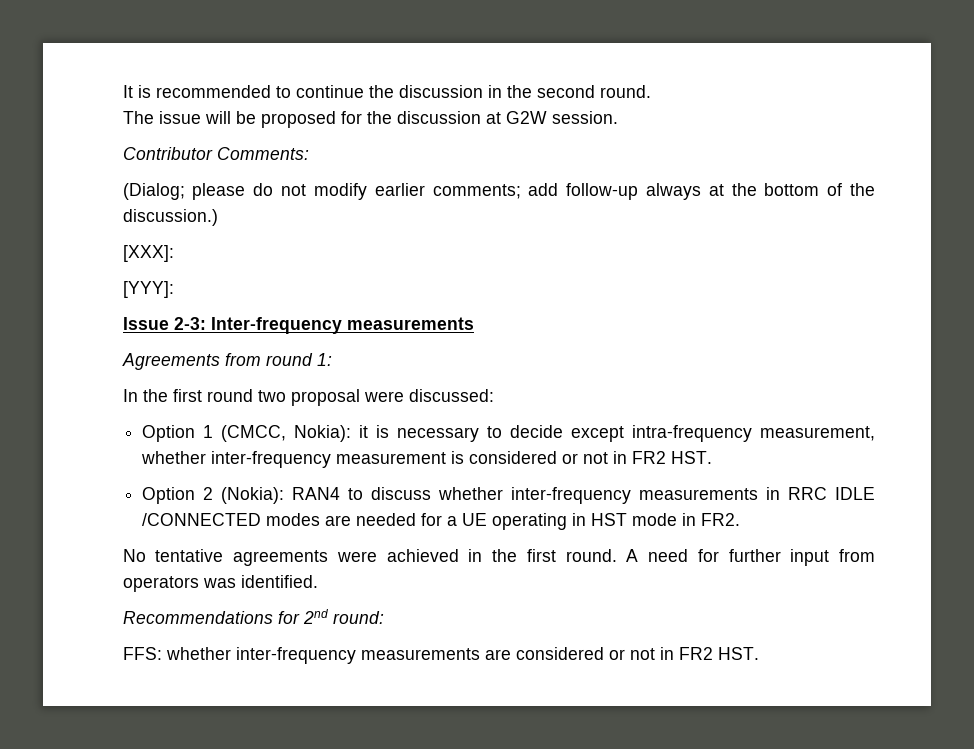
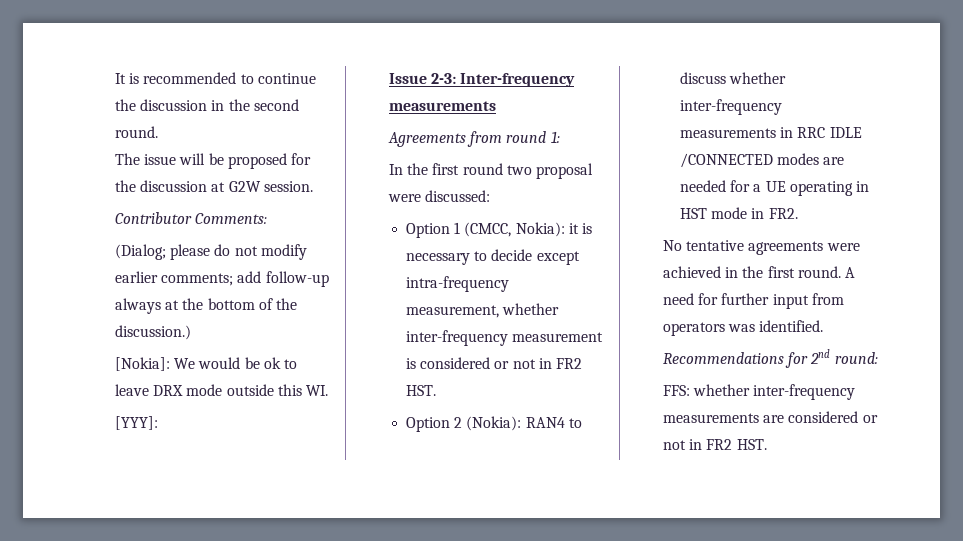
[122,245,174,262] [XXX]: -> [115,357,297,371] [115,384,328,396] [Nokia]: We would be ok to leave DRX mode outside this WI.

